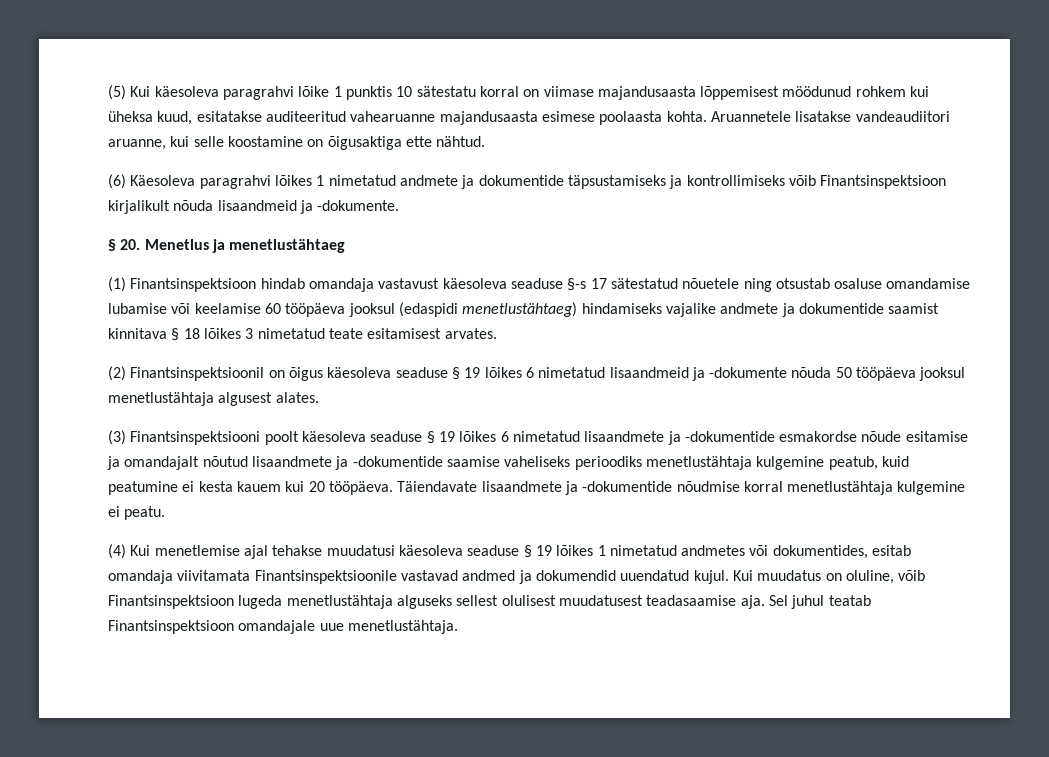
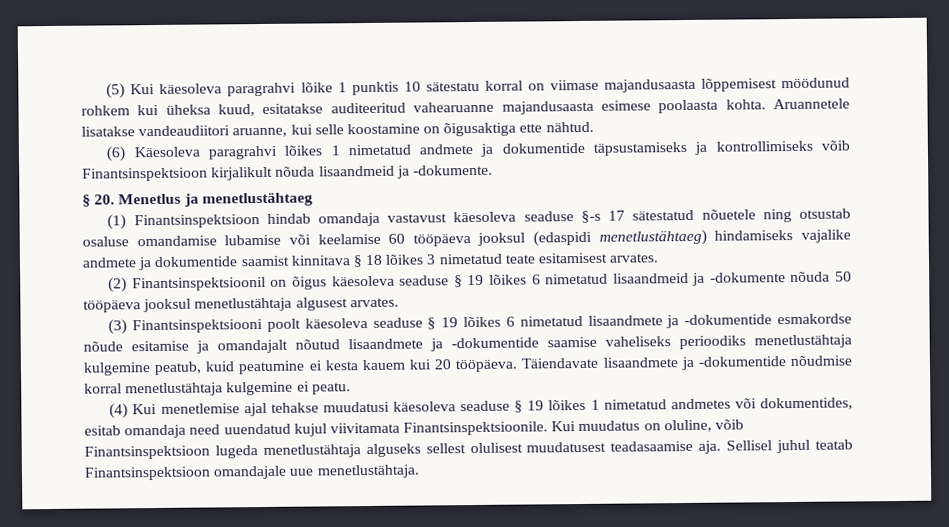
[275,392,319,403] alates. -> [349,297,399,308] arvates.
[177,570,729,584] viivitamata Finantsinspektsioonile vastavad andmed ja dokumendid uuendatud kujul. -> [189,421,549,437] need uuendatud kujul viivitamata Finantsinspektsioonile.
[768,595,788,606] Sel -> [726,440,773,451] Sellisel

